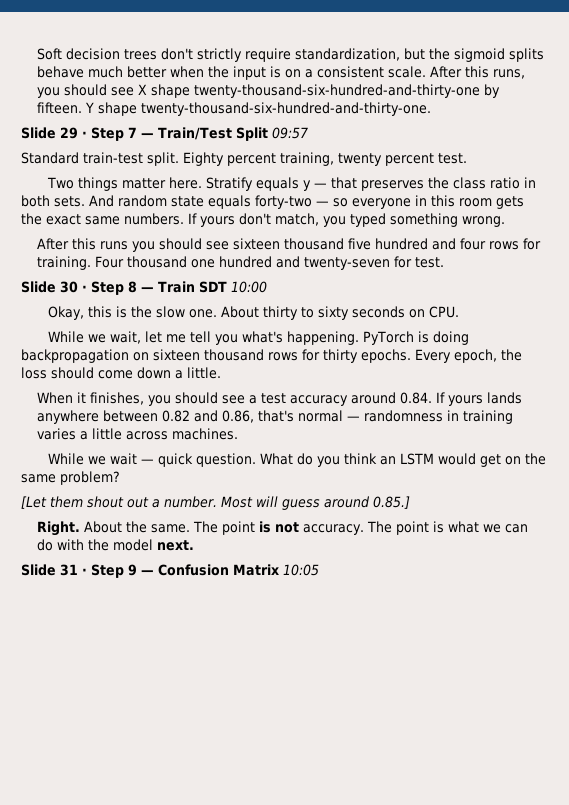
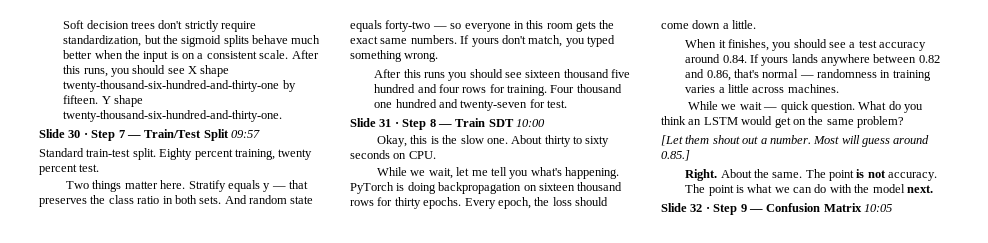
[60,127,78,139] 29 -> [68,130,81,138] 30
[60,281,78,293] 30 -> [379,119,392,127] 31
[60,564,78,576] 31 -> [690,204,703,212] 32

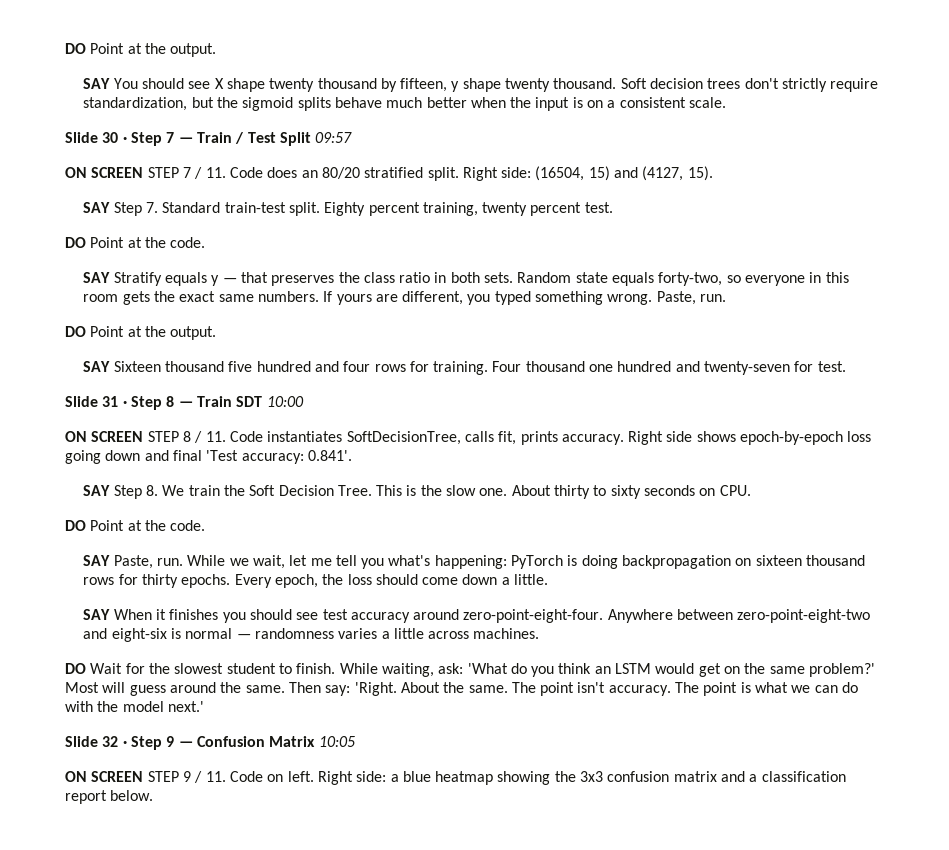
(63, 24) none -> [65,43,217,57] [83,78,617,92] DO Point at the output. // SAY You should see X shape twenty thousand by fifteen, y shape twenty thousand.
[291,50,319,59] [63,65,230,77] [63,80,296,92] [63,95,143,107] [63,110,283,122] After this runs, you should see X shape twenty-thousand-six-hundred-and-thirty-one by fifteen. Y shape twenty-thousand-six-hundred-and-thirty-one. -> (727, 102) none
[144,129,202,138] Train/Test -> [196,132,276,144] Train / Test
(260, 134) none -> [65,166,713,181] [83,202,158,216] ON SCREEN STEP 7 / 11. Code does an 80/20 stratified split. Right side: (16504, 15) and (4127, 15). // SAY Step 7.
[66,180,186,192] Two things matter here. -> [65,237,206,248] [83,272,111,283] DO Point at the code. // SAY
[224,195,314,204] [350,20,447,32] And random state equals forty-two — -> [517,272,723,286] Random state equals forty-two,
[501,35,563,47] don't match, -> [375,291,464,305] are different,
[374,69,562,81] // After this runs you should see sixteen -> [656,291,727,305] [65,326,217,340] [83,361,161,372] Paste, run. // DO Point at the output. // SAY Sixteen
[377,135,428,147] Okay, this -> [65,431,872,445] [65,450,352,464] [83,485,403,499] ON SCREEN STEP 8 / 11. Code instantiates SoftDecisionTree, calls fit, prints accuracy. Right side shows epoch-by-epoch loss going down and final 'Test accuracy: 0.841'. // SAY Step 8. We train the Soft Decision Tree. This
(436, 155) none -> [65,520,206,531] [83,555,183,569] DO Point at the code. // SAY Paste, run.
[565,167,620,179] happening. -> [434,555,507,569] happening:
(757, 24) none -> [83,609,111,620] SAY
[727,39,856,51] finishes, you should see a -> [169,609,319,623] finishes you should see
[722,54,940,66] [685,69,759,81] 0.84. If yours lands anywhere between 0.82 and 0.86, that's -> [463,609,871,623] [83,628,181,642] zero-point-eight-four. Anywhere between zero-point-eight-two and eight-six is
[880,70,931,81] in training -> (334, 633) none
[688,101,887,113] While we wait — quick question. What -> [65,663,508,677] DO Wait for the slowest student to finish. While waiting, ask: 'What
[857,116,904,128] [661,135,930,147] [661,150,690,161] [685,169,718,181] problem? // [Let them shout out a number. Most will guess around 0.85.] // Right. -> [809,663,876,677] [65,682,397,696] problem?' Most will guess around the same. Then say: 'Right.
[856,169,886,178] is not -> [577,682,606,693] isn't
[906,185,933,193] next. -> [167,701,204,712] next.'
(892, 208) none -> [65,771,846,785] [65,790,154,804] // ON SCREEN STEP 9 / 11. Code on left. Right side: a blue heatmap showing the 3x3 confusion matrix and a classification report below.

